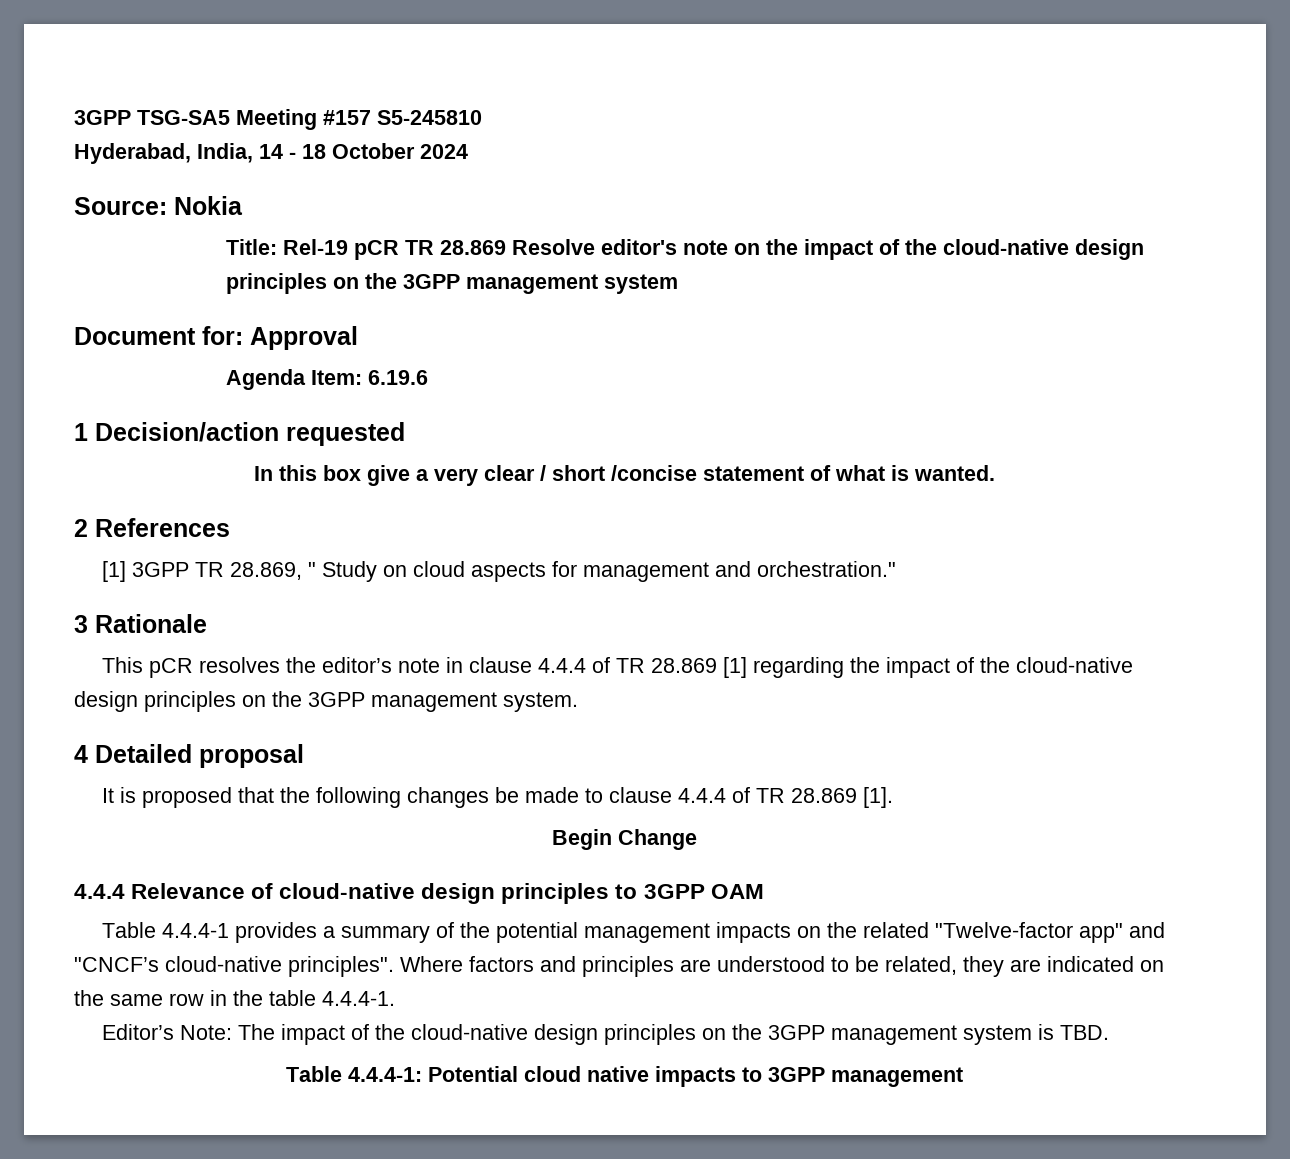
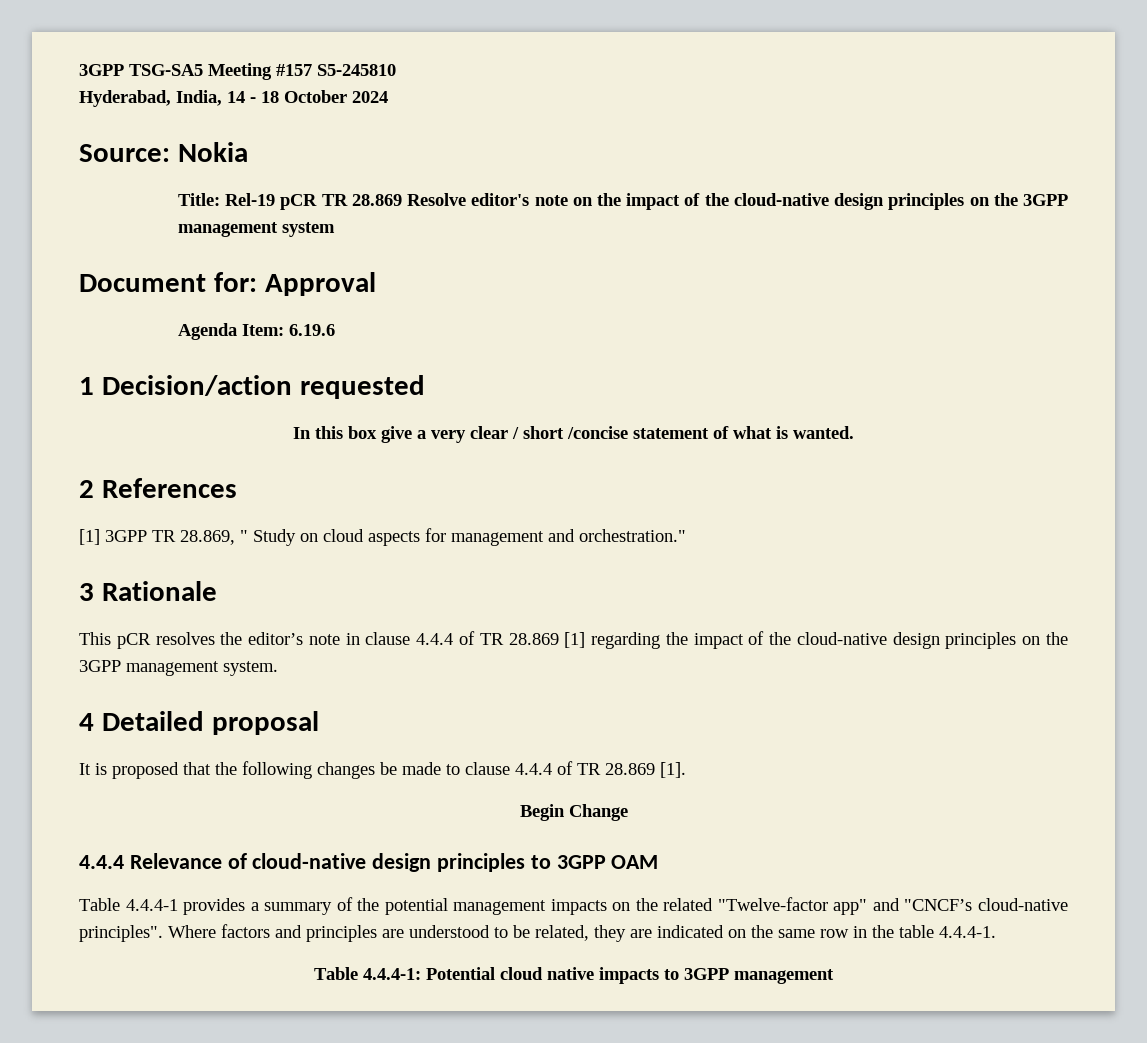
[102,1024,1110,1045] // Editor’s Note: The impact of the cloud-native design principles on the 3GPP management system is TBD. -> (996, 932) none

